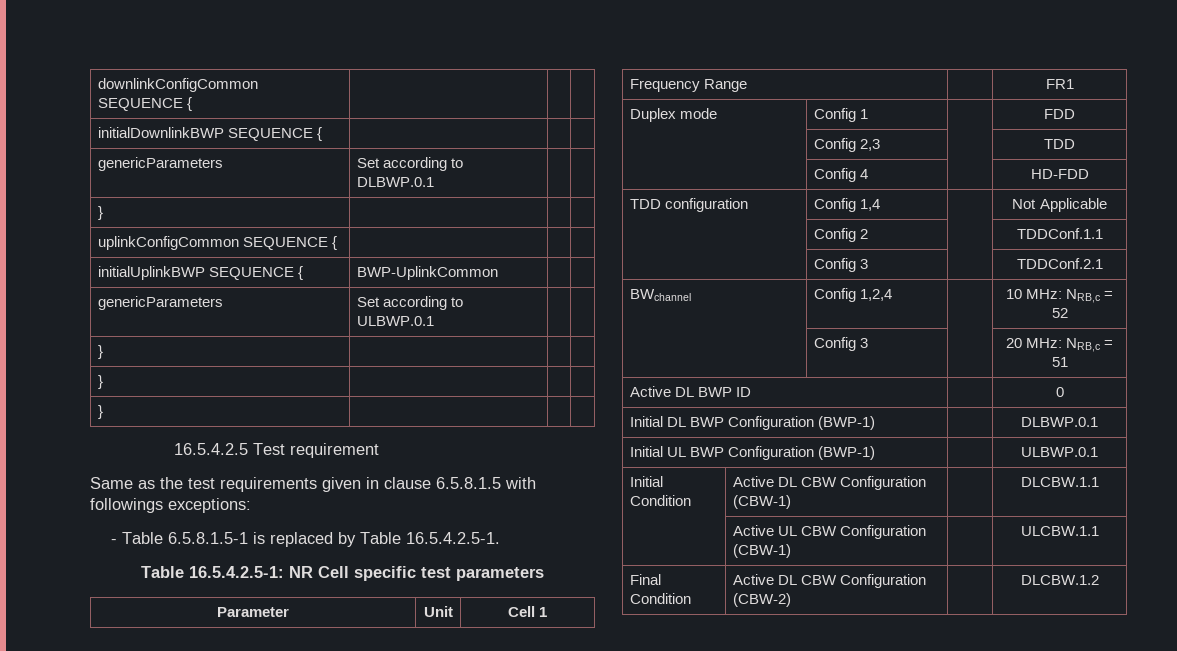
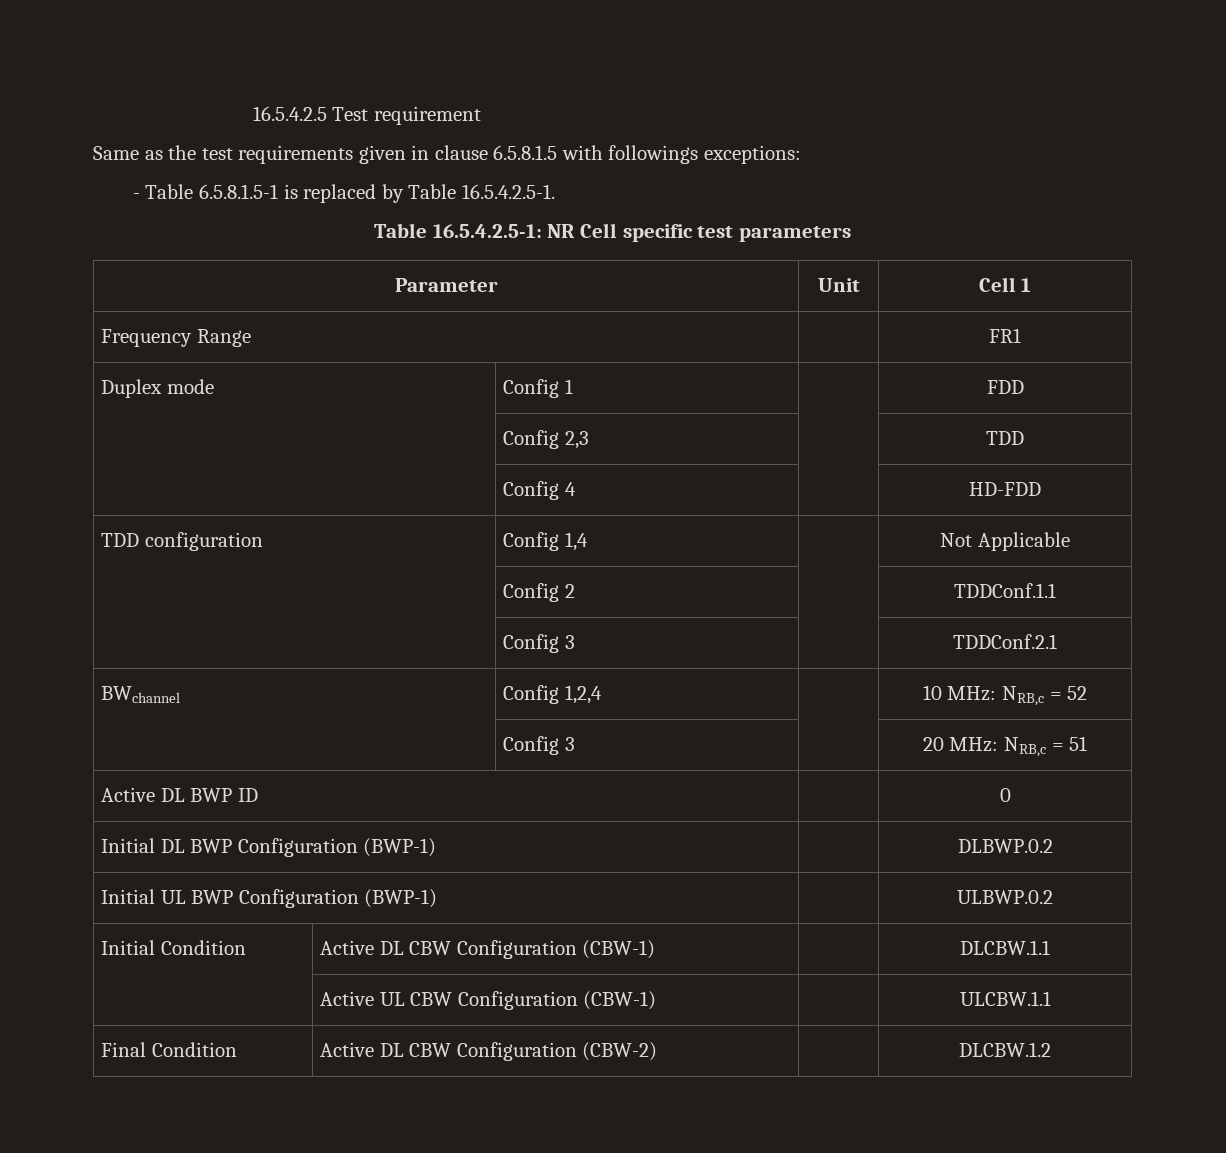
[97,78,258,92] [97,97,192,111] [97,127,322,141] [97,157,223,171] [356,157,463,171] [356,177,434,187] [97,206,103,220] [97,236,337,250] [97,266,303,280] [356,266,498,280] [97,296,223,310] [356,296,463,310] [356,316,434,326] [97,345,103,359] [97,375,103,389] [97,405,103,419] downlinkConfigCommon SEQUENCE { | | | // initialDownlinkBWP SEQUENCE { | | | // genericParameters | Set according to DLBWP.0.1 | | // } | | | // uplinkConfigCommon SEQUENCE { | | | // initialUplinkBWP SEQUENCE { | BWP-UplinkCommon | | // genericParameters | Set according to ULBWP.0.1 | | // } | | | // } | | | // } | | | // -> (252, 113) none
[1021,417,1098,427] DLBWP.0.1 -> [957,839,1053,853] DLBWP.0.2
[1021,447,1098,457] ULBWP.0.1 -> [957,890,1053,904] ULBWP.0.2

